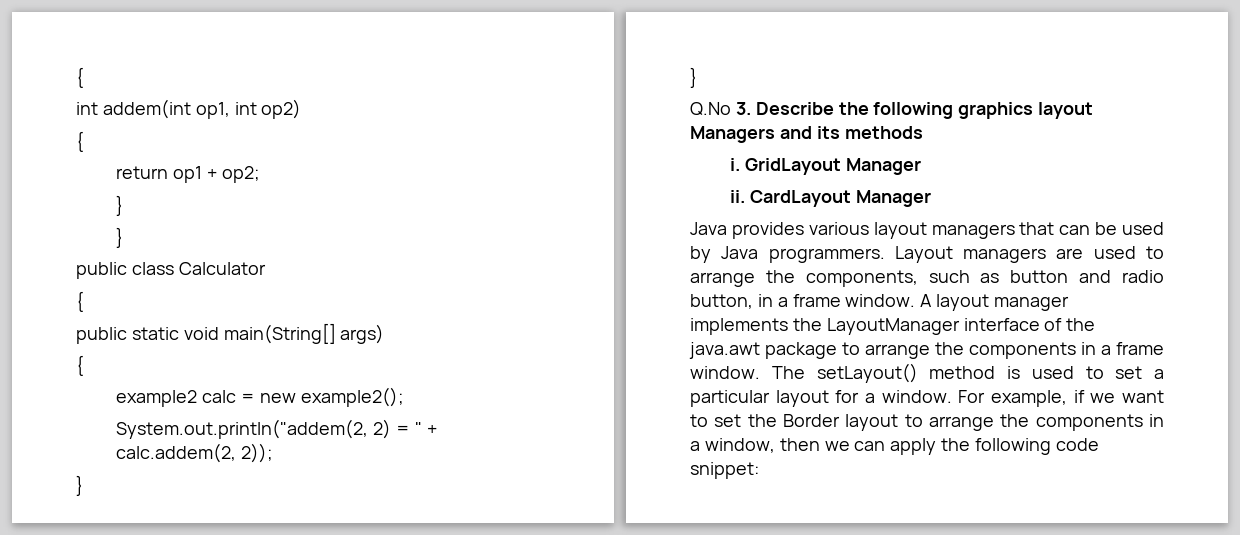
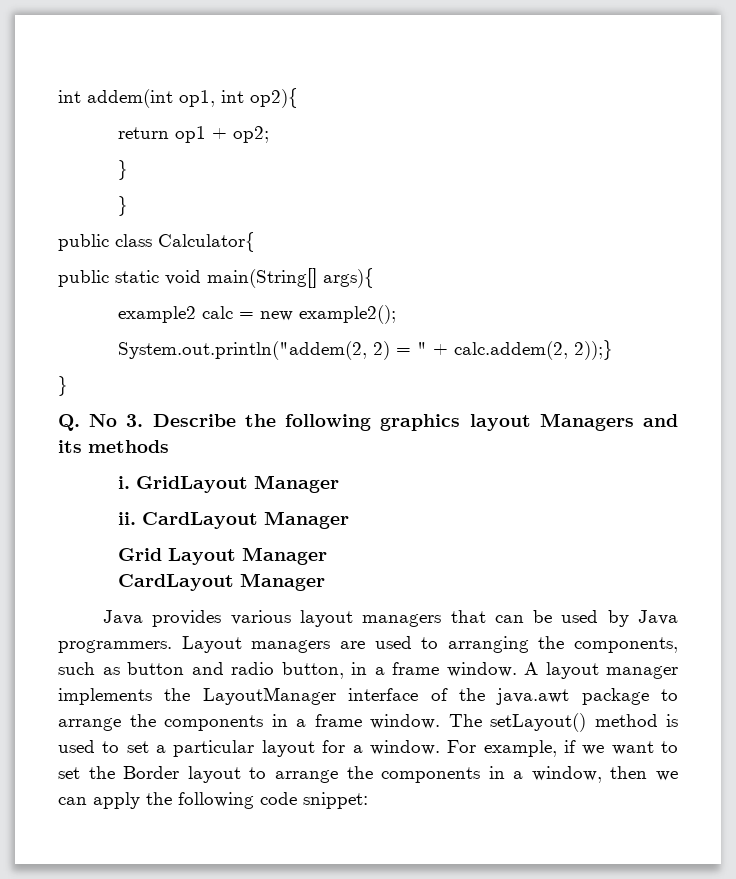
[76,67,84,88] { // -> (58, 96) none
[261,99,302,119] [76,131,84,152] op2) // { -> [250,88,298,108] op2){
[178,262,266,275] [76,291,84,312] Calculator // { -> [158,232,255,252] Calculator{
[340,324,385,344] [76,355,84,376] args) // { -> [323,268,374,288] args){
[240,443,273,463] [76,475,84,496] [690,67,698,88] [690,102,731,116] 2)); // } // } // Q.No -> [573,340,613,360] [58,376,68,396] [58,414,118,431] 2));} // } // Q. No
(931, 198) none -> [117,547,327,565] [117,573,325,591] // Grid Layout Manager // CardLayout Manager
[690,272,755,287] arrange -> [447,636,529,653] arranging

